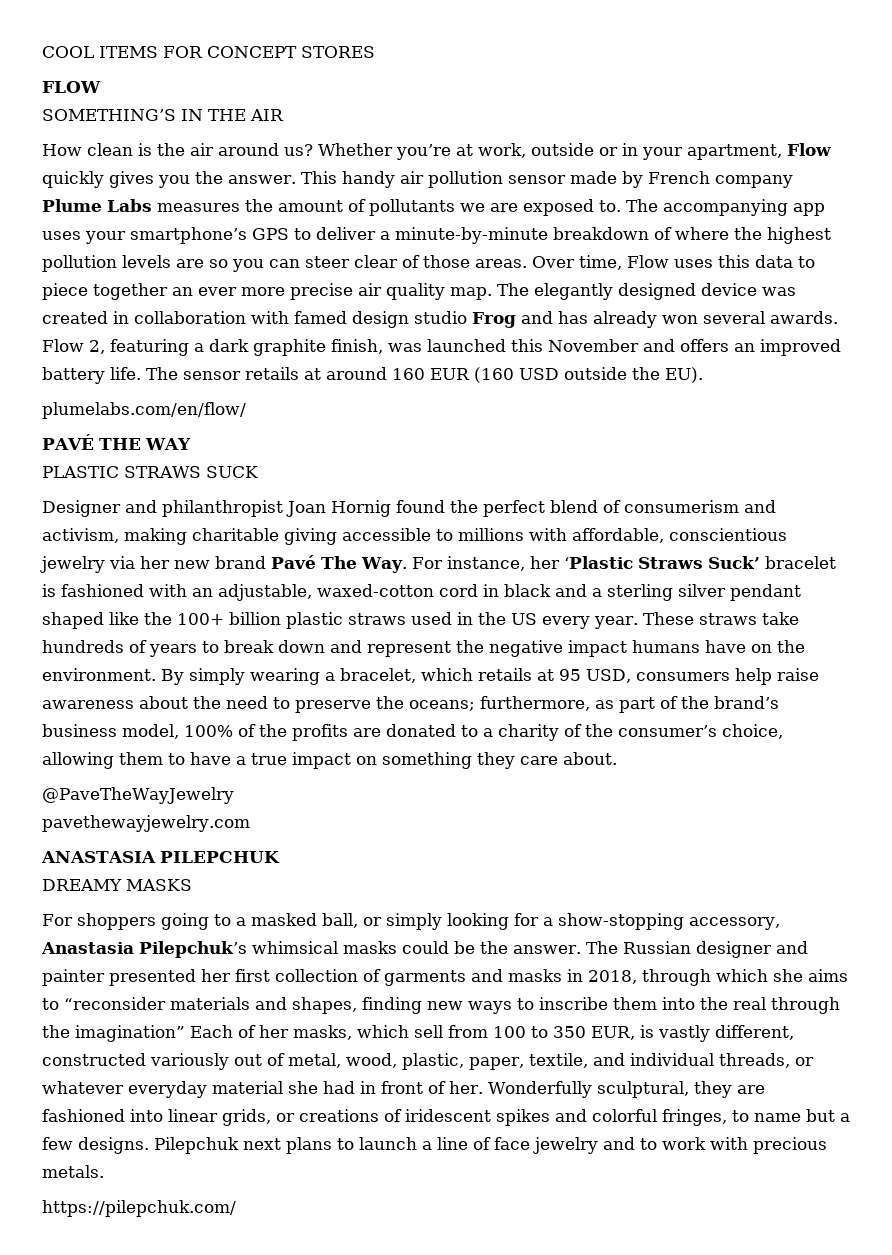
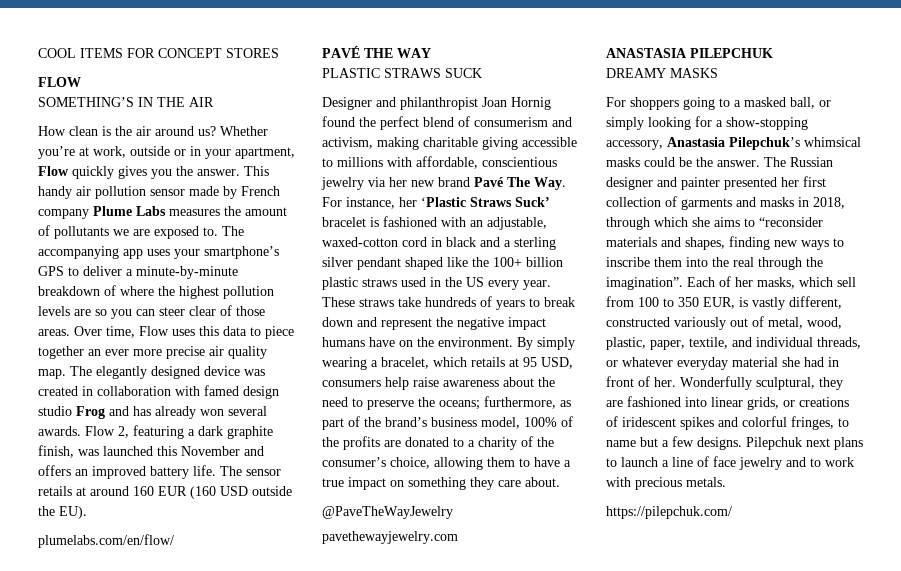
[75,1025,185,1042] imagination” -> [606,277,683,290] imagination”.

